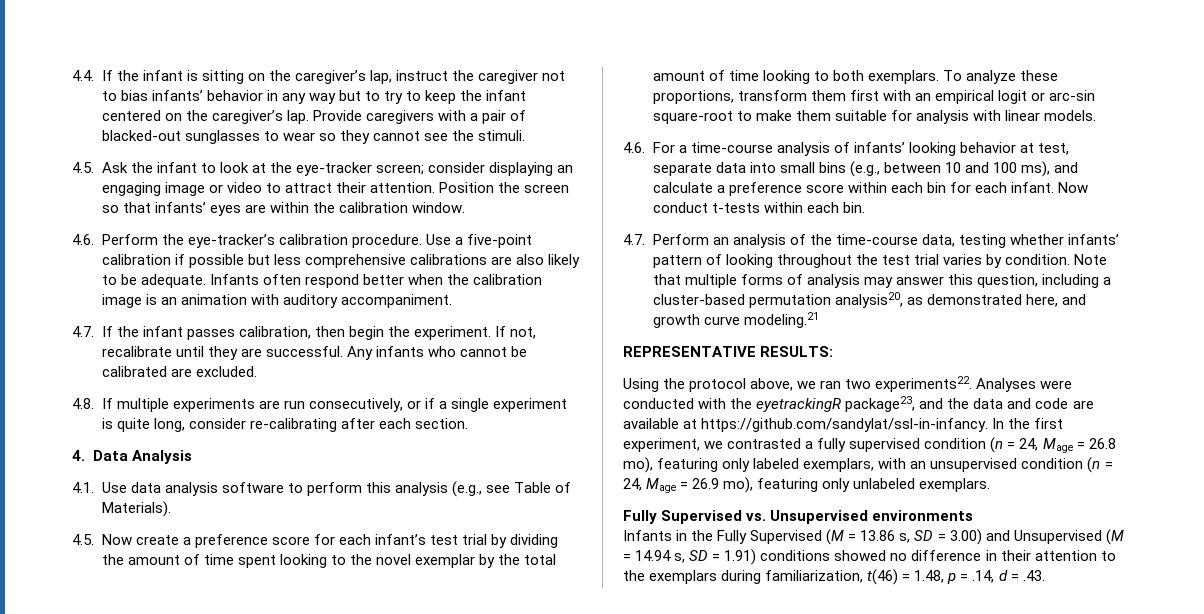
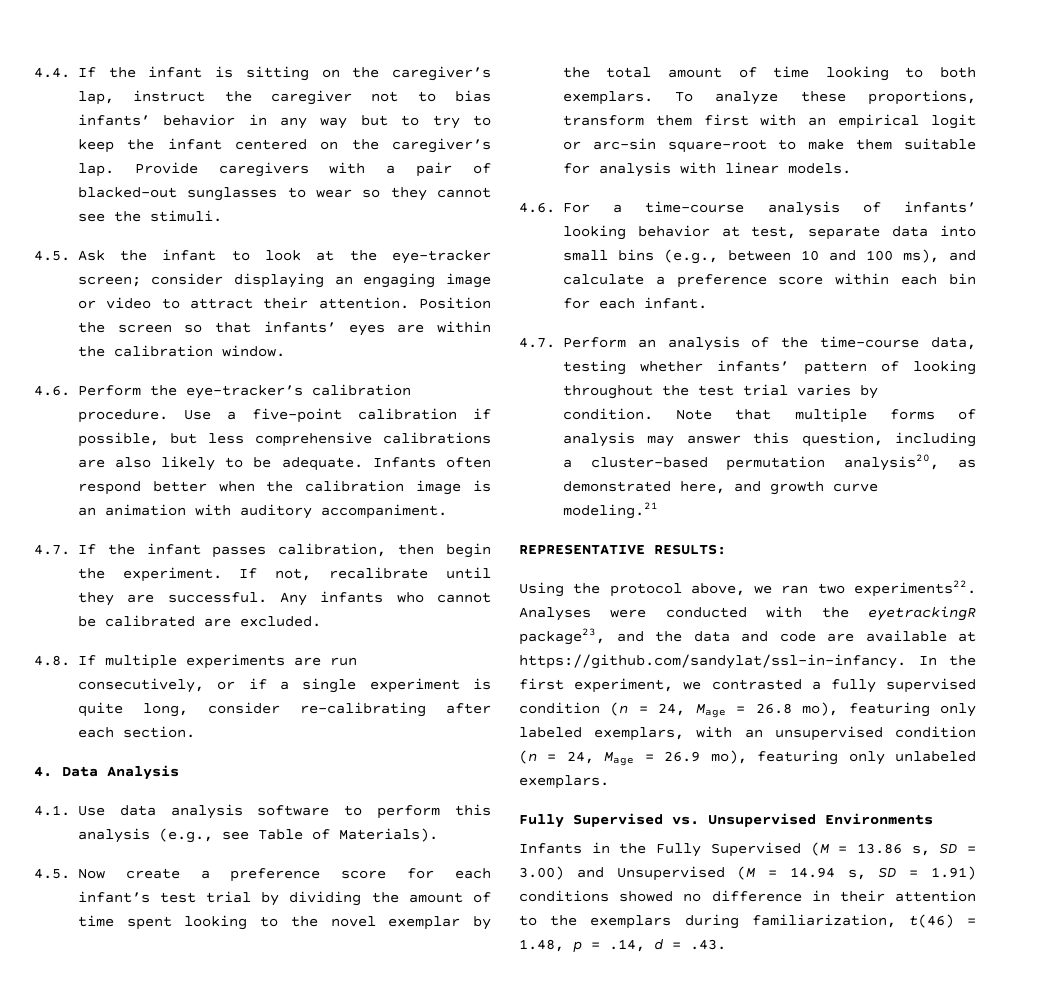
[188,254,244,268] possible -> [77,432,159,447] possible,
[1058,182,1088,193] [652,202,865,213] Now conduct t-tests within each bin. -> (707, 303) none
[872,510,974,521] environments -> [825,813,933,825] Environments

